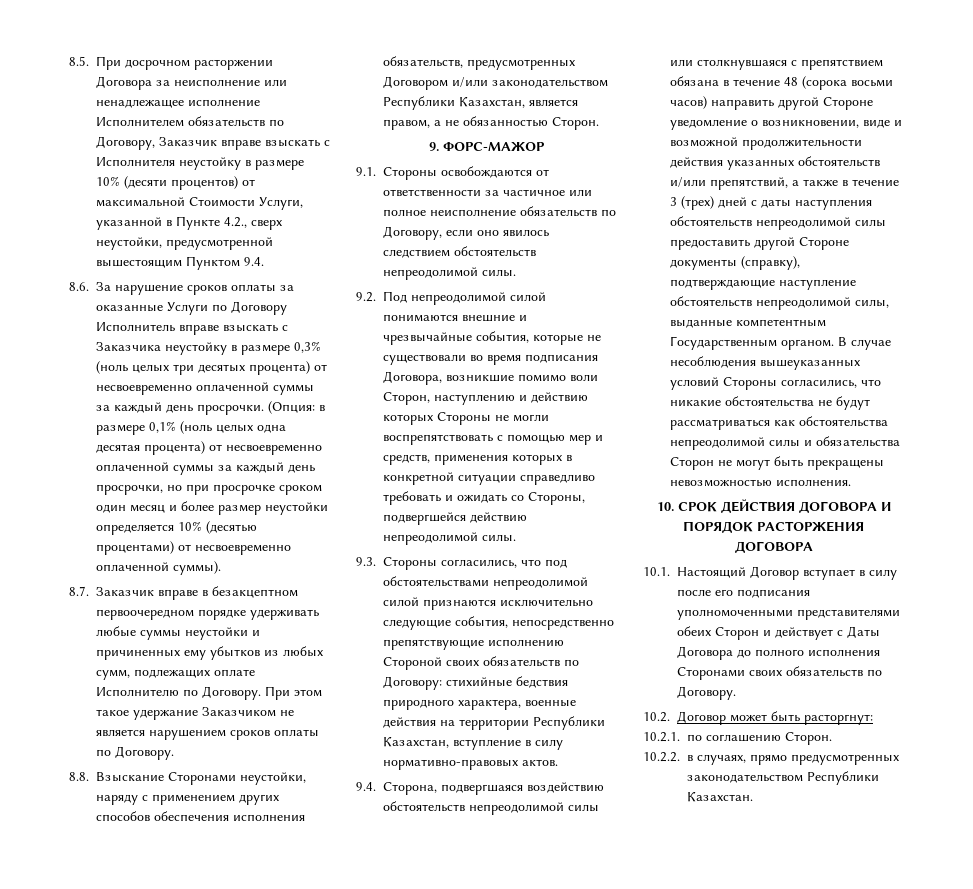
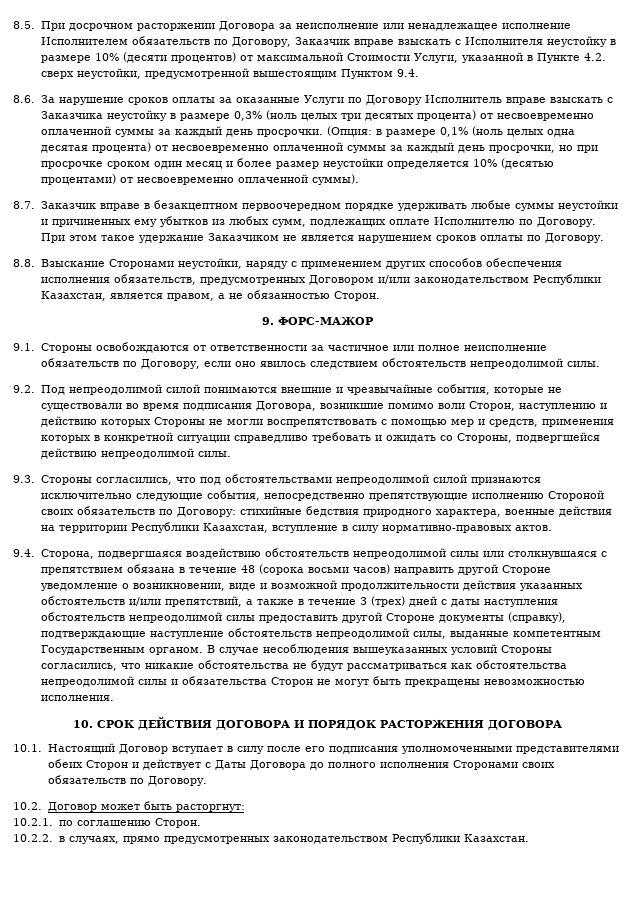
[224,217,247,228] 4.2., -> [583,53,606,61] 4.2.

